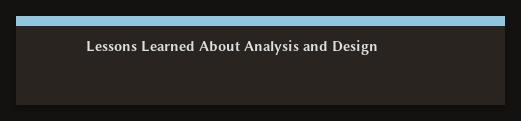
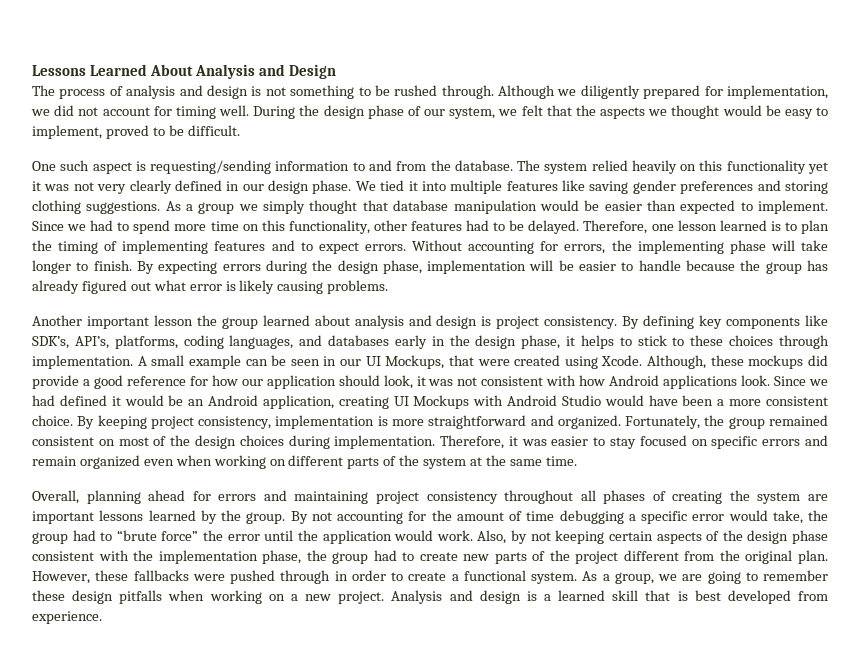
(378, 47) none -> [32,85,829,99] [31,105,828,119] [32,125,240,139] [32,160,829,174] [32,180,829,194] [32,200,829,214] [32,220,830,234] [32,240,828,254] [32,260,828,274] [32,280,389,294] [32,315,829,329] [32,335,830,349] [32,355,829,369] [32,375,829,389] [32,395,829,409] [32,415,829,429] [32,435,828,449] [32,455,577,469] [32,490,828,504] [32,510,828,524] [32,530,828,544] [32,550,828,564] [32,570,828,584] [32,590,828,604] [32,611,102,624] // The process of analysis and design is not something to be rushed through. Although we diligently prepared for implementation, we did not account for timing well. During the design phase of our system, we felt that the aspects we thought would be easy to implement, proved to be difficult. // One such aspect is requesting/sending information to and from the database. The system relied heavily on this functionality yet it was not very clearly defined in our design phase. We tied it into multiple features like saving gender preferences and storing clothing suggestions. As a group we simply thought that database manipulation would be easier than expected to implement. Since we had to spend more time on this functionality, other features had to be delayed. Therefore, one lesson learned is to plan the timing of implementing features and to expect errors. Without accounting for errors, the implementing phase will take longer to finish. By expecting errors during the design phase, implementation will be easier to handle because the group has already figured out what error is likely causing problems. // Another important lesson the group learned about analysis and design is project consistency. By defining key components like SDK’s, API’s, platforms, coding languages, and databases early in the design phase, it helps to stick to these choices through implementation. A small example can be seen in our UI Mockups, that were created using Xcode. Although, these mockups did provide a good reference for how our application should look, it was not consistent with how Android applications look. Since we had defined it would be an Android application, creating UI Mockups with Android Studio would have been a more consistent choice. By keeping project consistency, implementation is more straightforward and organized. Fortunately, the group remained consistent on most of the design choices during implementation. Therefore, it was easier to stay focused on specific errors and remain organized even when working on different parts of the system at the same time. // Overall, planning ahead for errors and maintaining project consistency throughout all phases of creating the system are important lessons learned by the group. By not accounting for the amount of time debugging a specific error would take, the group had to “brute force” the error until the application would work. Also, by not keeping certain aspects of the design phase consistent with the implementation phase, the group had to create new parts of the project different from the original plan. However, these fallbacks were pushed through in order to create a functional system. As a group, we are going to remember these design pitfalls when working on a new project. Analysis and design is a learned skill that is best developed from experience.

